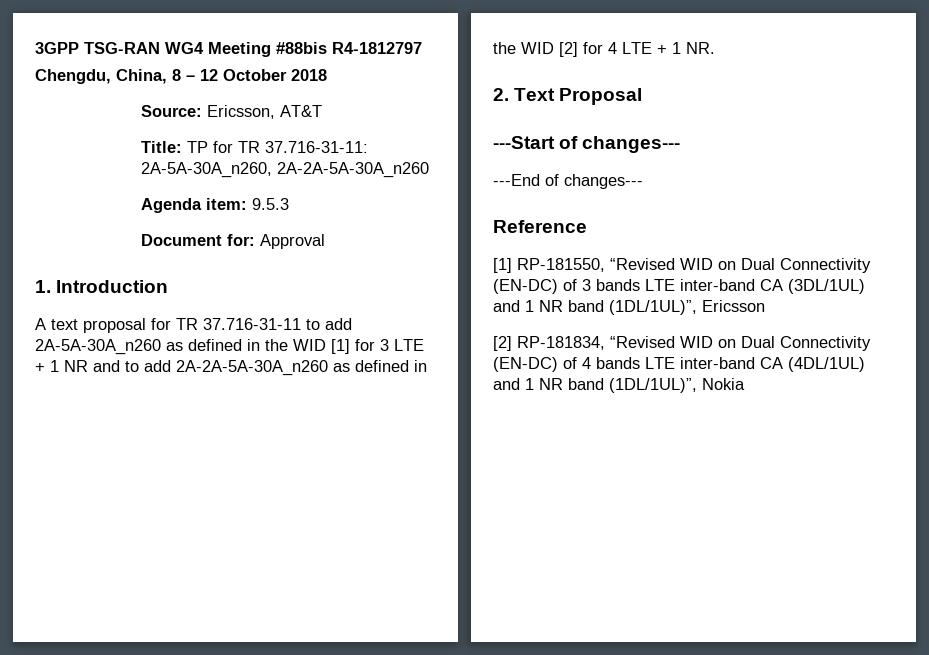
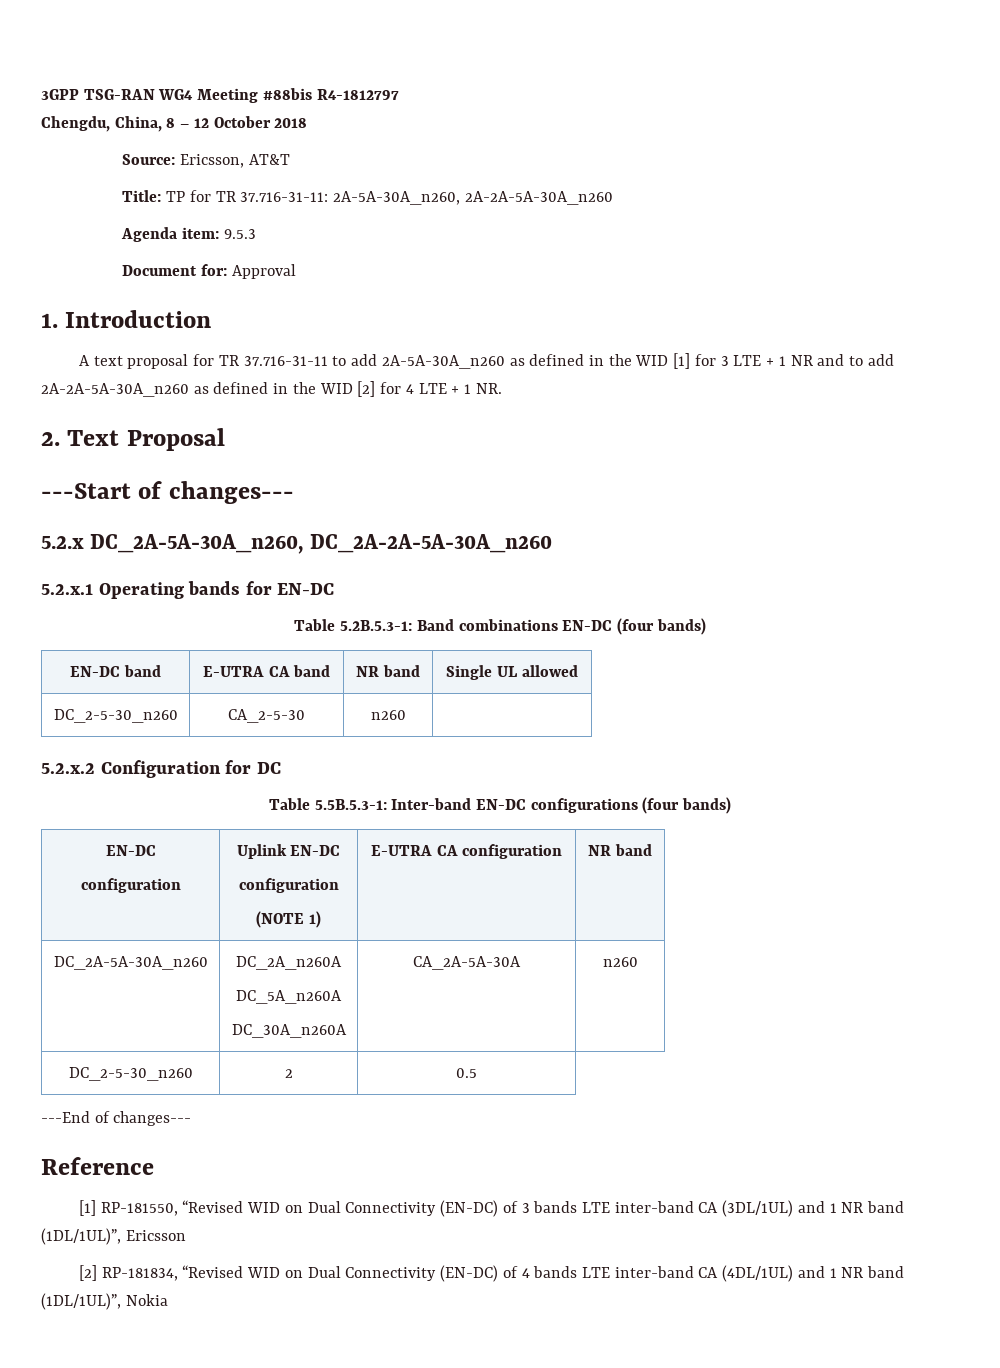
(681, 144) none -> [41,534,552,554] [41,581,335,599] [294,618,706,635] [70,665,161,677] [202,665,331,677] [356,665,420,677] [446,665,578,680] [53,709,178,723] [228,709,305,723] [370,710,406,720] [41,760,281,778] [268,797,732,814] [105,845,156,856] [80,878,181,893] [236,844,341,859] [238,878,339,893] [256,911,321,928] [370,844,563,859] [588,844,652,856] [53,956,208,970] [236,956,342,970] [236,990,342,1004] [231,1024,347,1038] [413,956,521,970] [602,957,638,967] [68,1067,193,1081] [284,1069,293,1078] [456,1068,477,1078] // 5.2.x DC_2A-5A-30A_n260, DC_2A-2A-5A-30A_n260 // 5.2.x.1 Operating bands for EN-DC // Table 5.2B.5.3-1: Band combinations EN-DC (four bands) // EN-DC band | E-UTRA CA band | NR band | Single UL allowed // DC_2-5-30_n260 | CA_2-5-30 | n260 | // 5.2.x.2 Configuration for DC // Table 5.5B.5.3-1: Inter-band EN-DC configurations (four bands) // EN-DC // configuration | Uplink EN-DC // configuration // (NOTE 1) | E-UTRA CA configuration | NR band // DC_2A-5A-30A_n260 | DC_2A_n260A // DC_5A_n260A // DC_30A_n260A | CA_2A-5A-30A | n260 // DC_2-5-30_n260 | 2 | 0.5

